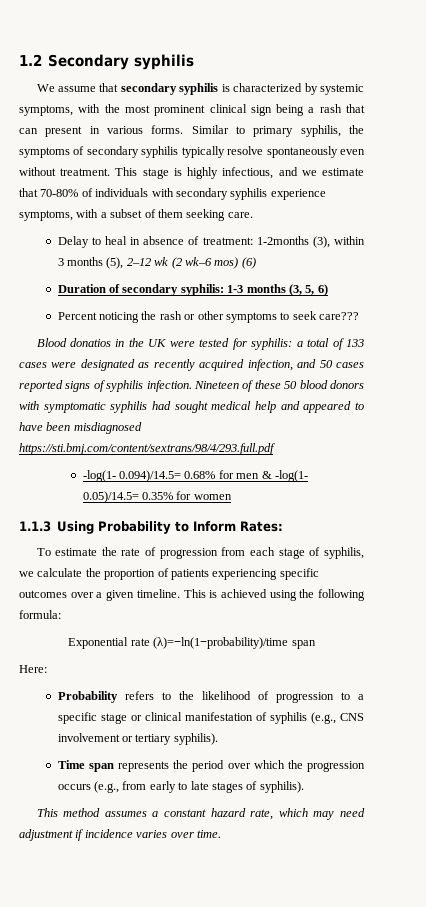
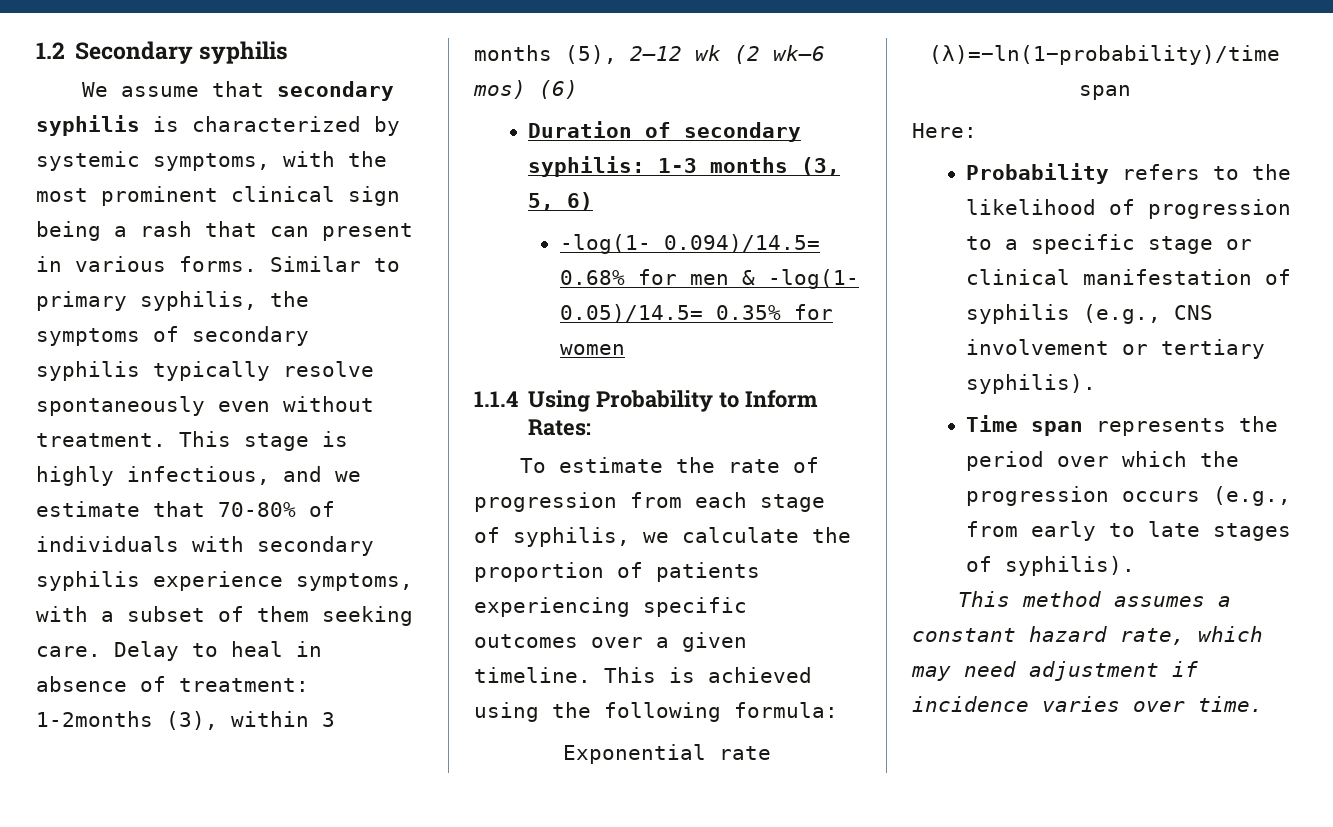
(253, 215) // -> (101, 651) none
[57,311,360,323] [36,338,364,350] [19,359,365,371] [19,380,364,392] [19,401,365,413] [19,422,142,434] [19,443,275,455] // Percent noticing the rash or other symptoms to seek care??? // Blood donatios in the UK were tested for syphilis: a total of 133 cases were designated as recently acquired infection, and 50 cases reported signs of syphilis infection. Nineteen of these 50 blood donors with symptomatic syphilis had sought medical help and appeared to have been misdiagnosed https://sti.bmj.com/content/sextrans/98/4/293.full.pdf -> (594, 201) none
[19,521,51,532] 1.1.3 -> [474,391,518,407] 1.1.4

